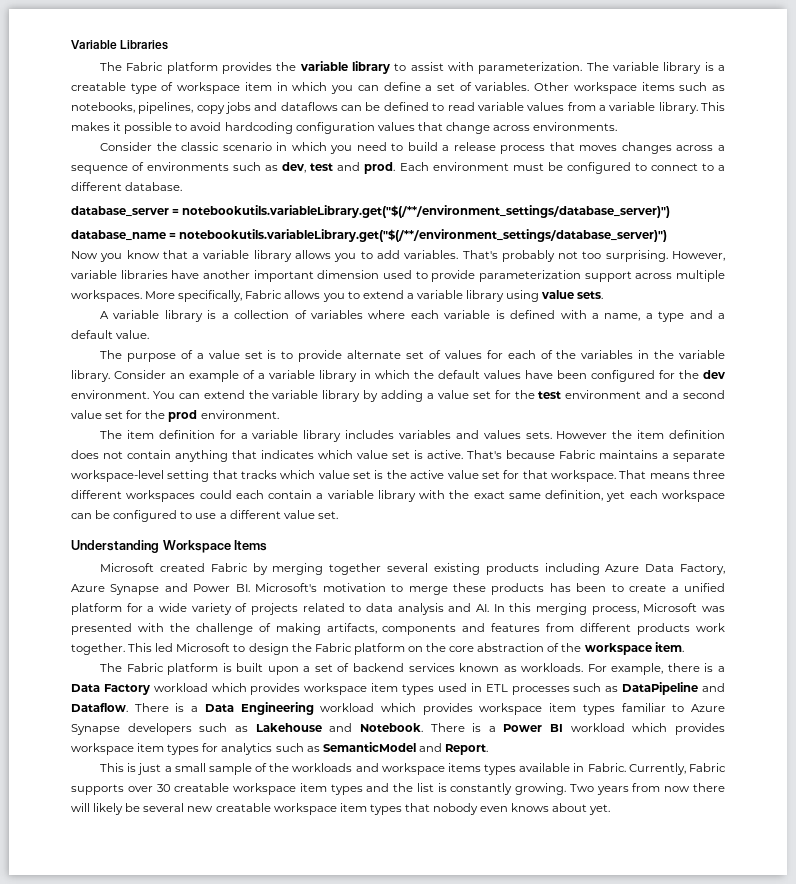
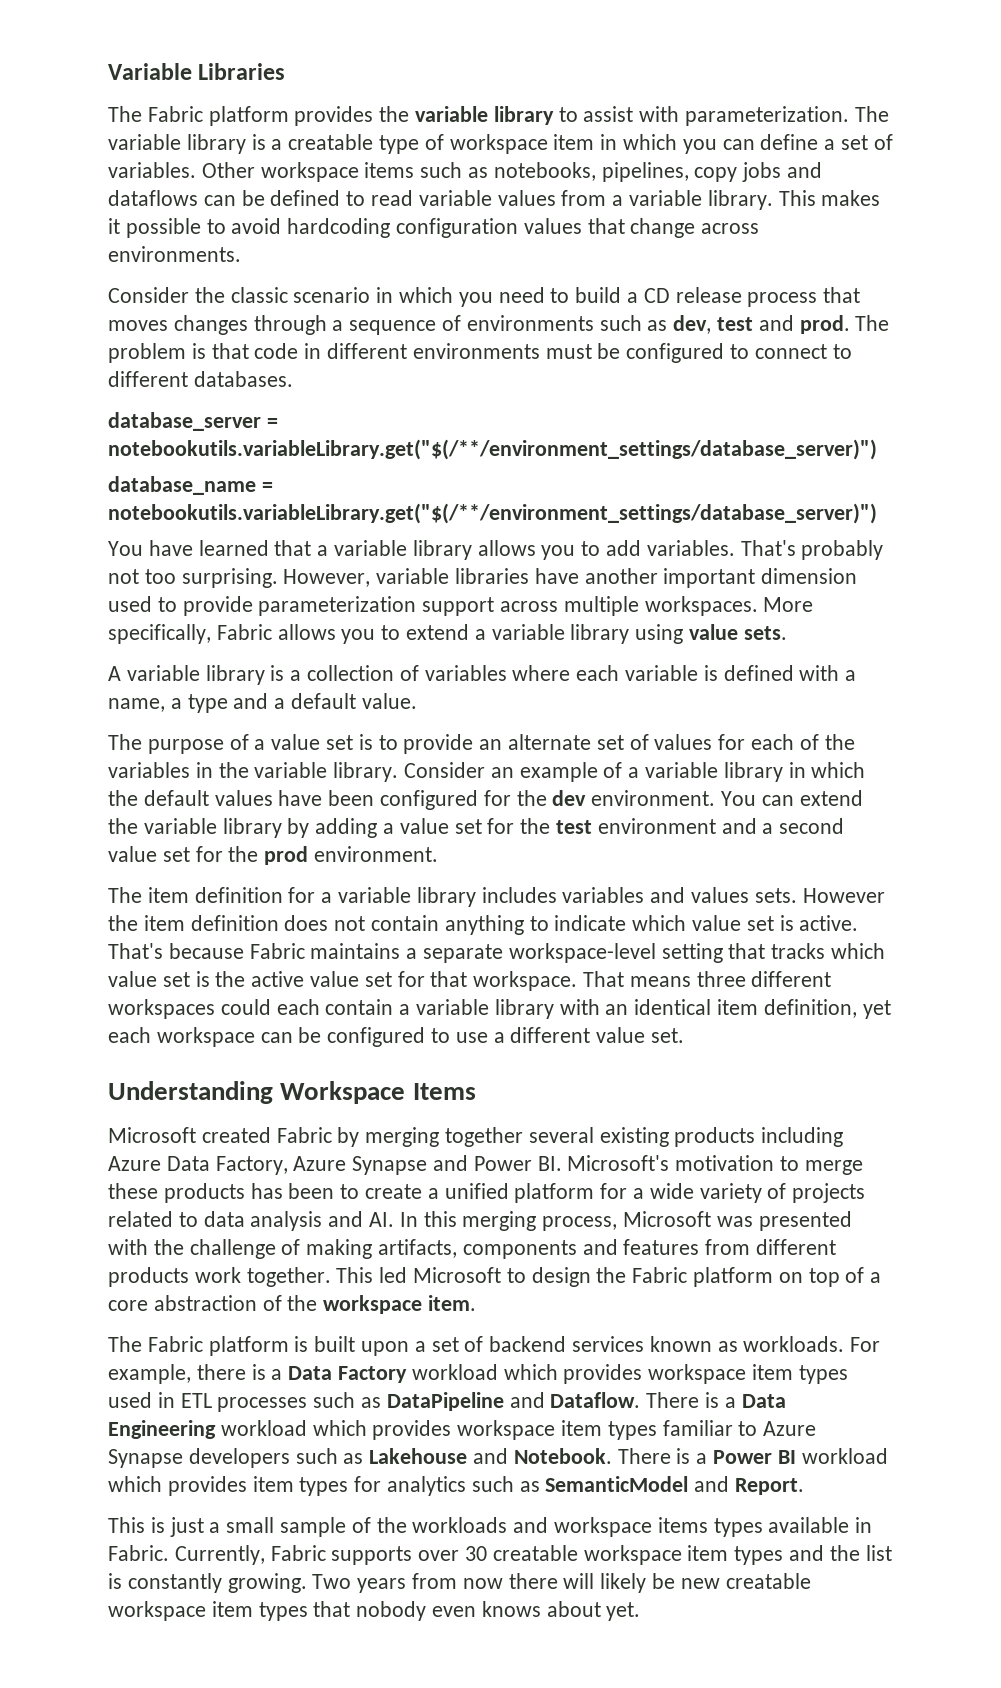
(450, 148) none -> [643,288,670,303] CD
[676,145,714,151] across -> [253,315,327,335] through
[399,162,509,171] Each environment -> [855,315,890,331] [108,343,540,363] The problem is that code in different environments
[717,165,725,171] [71,182,183,191] a different database. -> [108,371,293,387] different databases.
[71,250,160,262] Now you know -> [108,540,269,556] You have learned
(343, 356) none -> [479,739,503,750] an
[232,450,314,459] that indicates -> [529,915,627,931] to indicate
[449,490,541,499] the exact same -> [605,999,759,1015] an identical item
[426,643,447,652] the -> [808,1267,882,1287] top of a
[71,743,134,755] workspace -> (247, 1486) none
[143,803,185,812] several -> (676, 1581) none

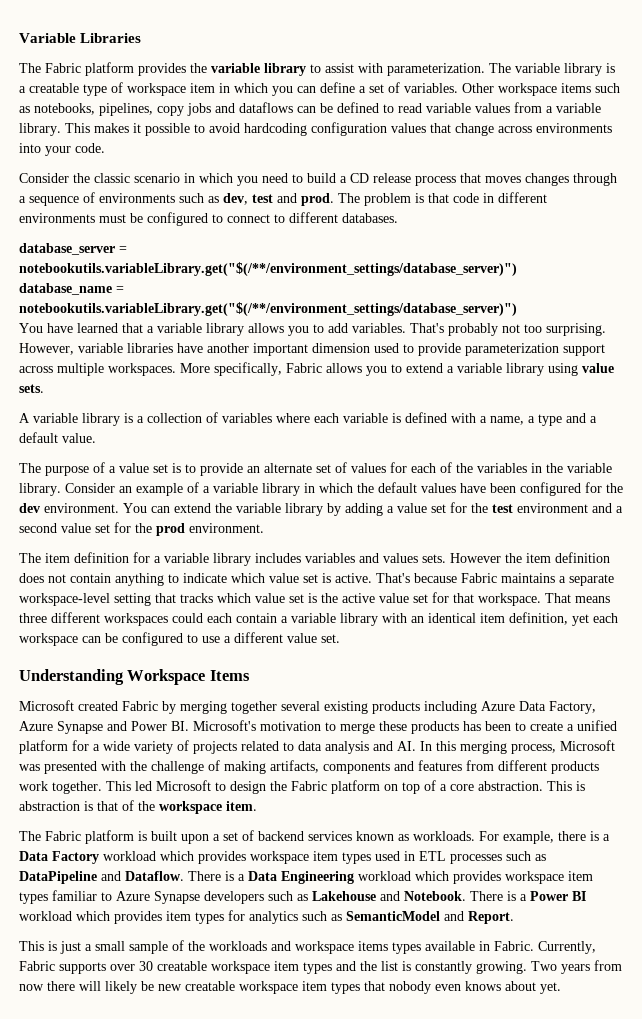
[108,246,241,262] environments. -> [536,123,612,133] [19,143,105,156] environments into your code.
[153,1295,257,1311] abstraction -> [478,781,585,791] [19,801,118,811] abstraction. This is abstraction is that

